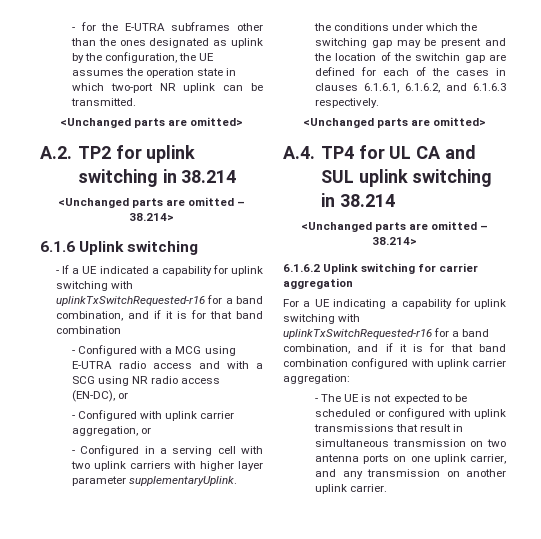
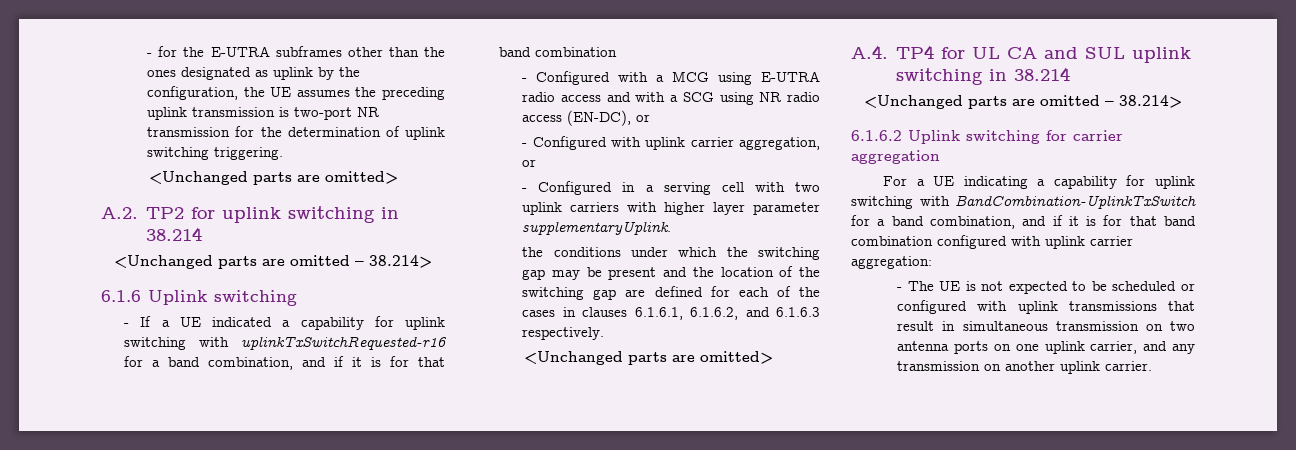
[146,68,237,78] [72,83,263,93] [71,98,137,106] operation state in which two-port NR uplink can be transmitted. -> [382,87,446,100] [147,107,380,120] [147,126,445,140] [147,147,284,160] preceding uplink transmission is two-port NR transmission for the determination of uplink switching triggering.
[415,53,461,61] switchin -> [522,287,585,300] switching
[283,329,432,339] uplinkTxSwitchRequested-r16 -> [955,195,1196,209] BandCombination-UplinkTxSwitch

